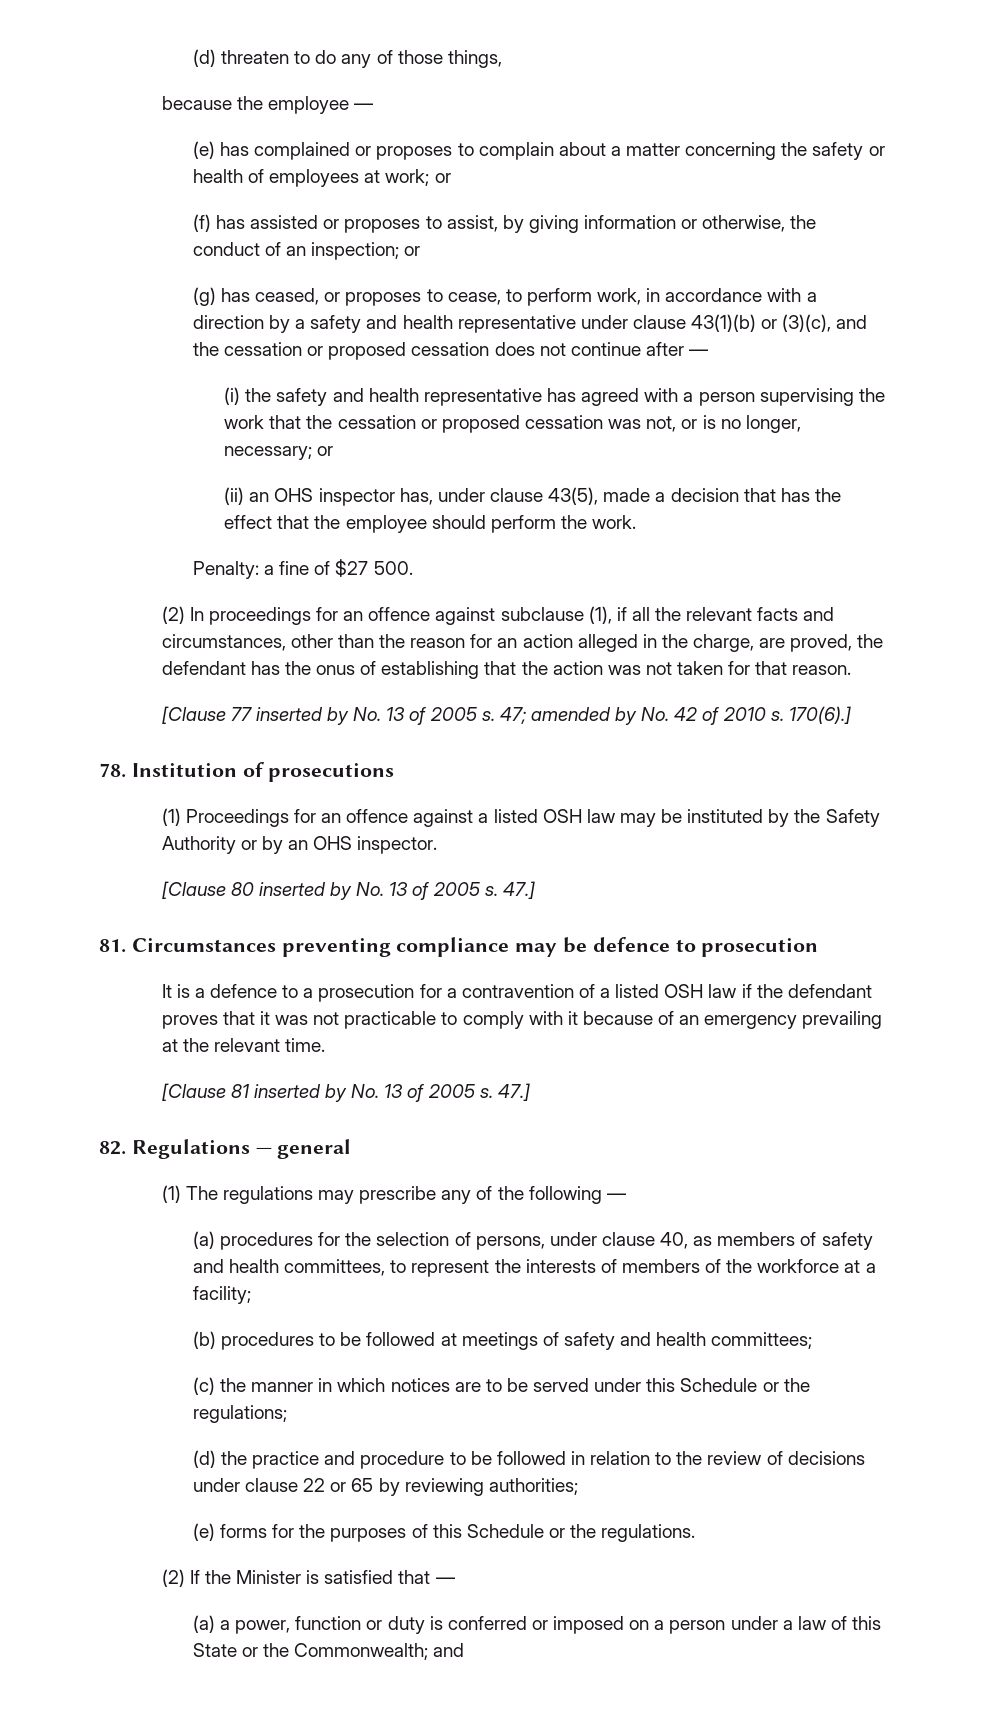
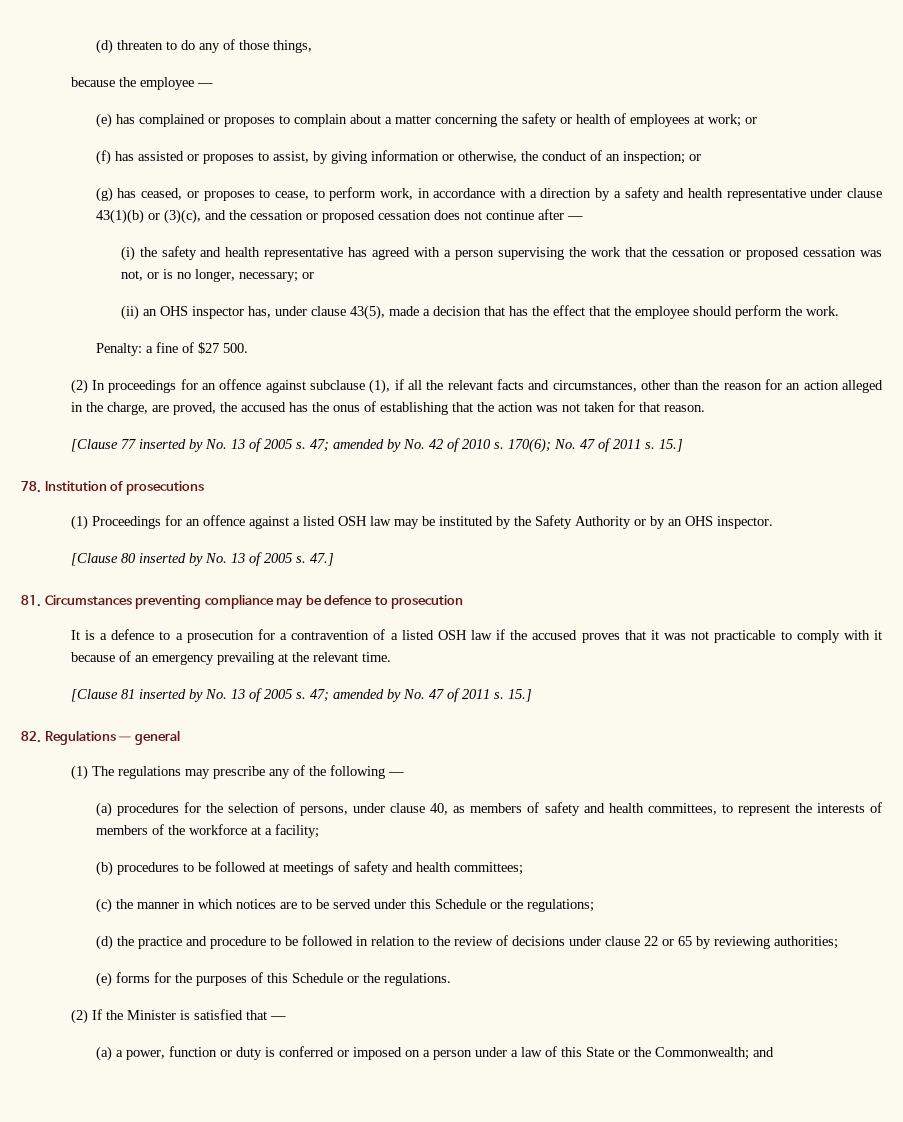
[161,661,246,675] defendant -> [240,402,286,412] accused
[788,706,851,724] 170(6).] -> [507,438,683,453] 170(6); No. 47 of 2011 s. 15.]
[787,984,872,998] defendant -> [532,630,578,640] accused
[497,1083,530,1101] 47.] -> [309,688,532,702] 47; amended by No. 47 of 2011 s. 15.]

